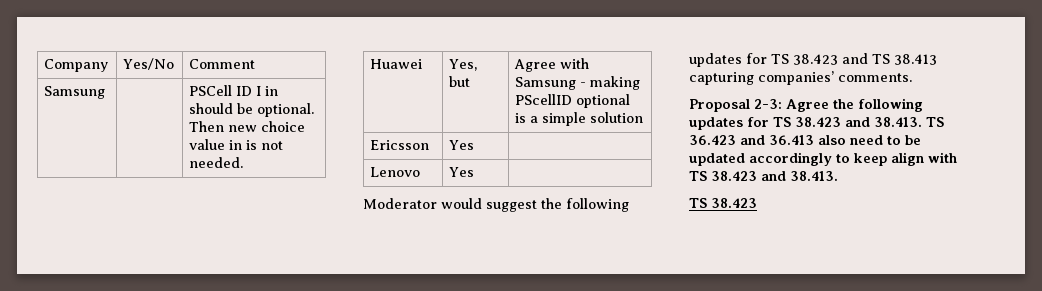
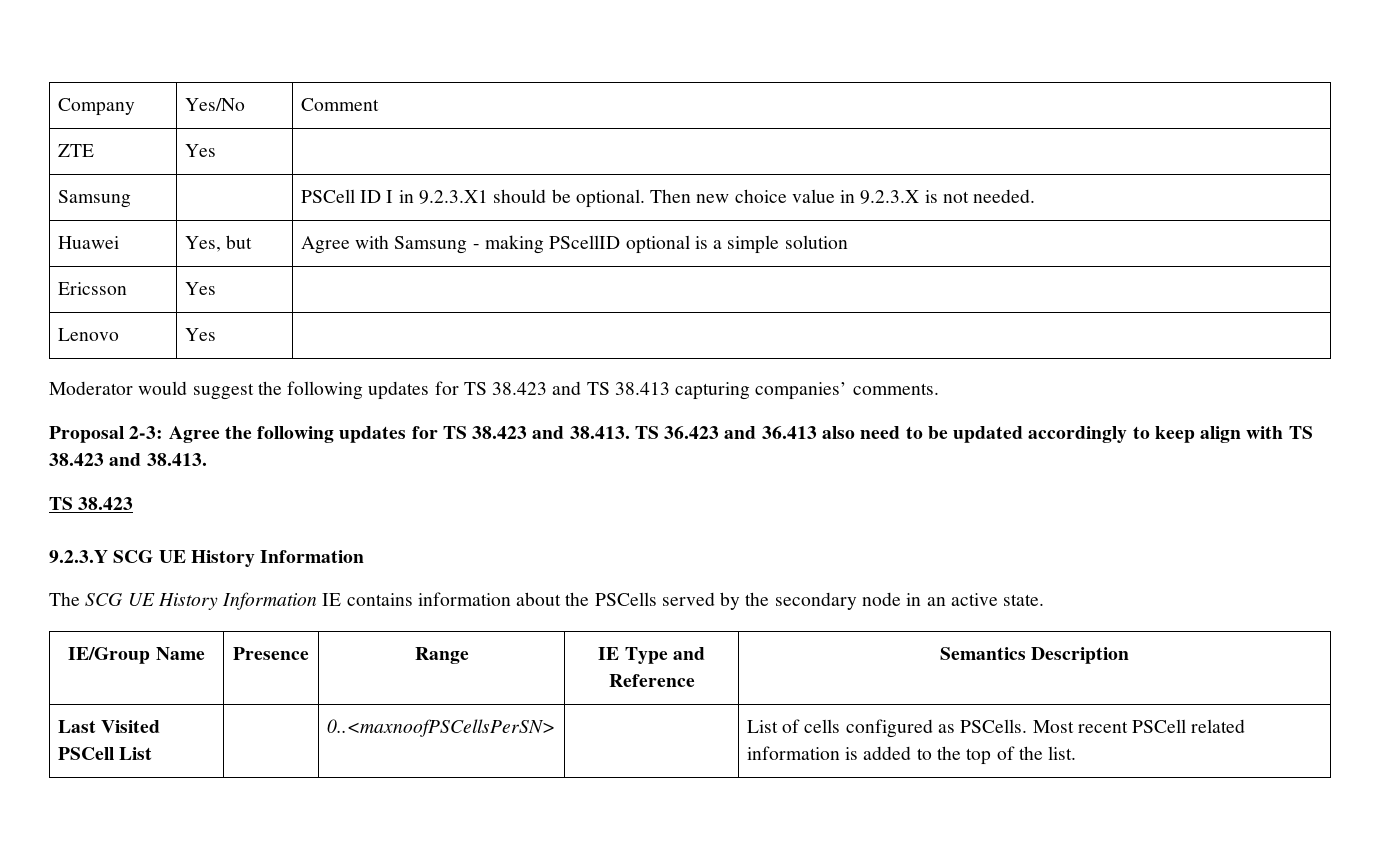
(256, 64) none -> [57,144,94,157] [184,144,216,157] // ZTE | Yes |
(279, 91) none -> [418,190,488,204] 9.2.3.X1
(243, 145) none -> [860,190,920,204] 9.2.3.X
(757, 203) none -> [49,550,365,567] [49,592,1045,610] [68,647,205,664] [233,647,309,660] [414,647,469,664] [598,647,705,664] [608,674,695,687] [939,647,1130,664] [57,720,161,733] [57,747,153,760] [326,719,555,737] [746,719,1246,738] [746,746,1077,765] // 9.2.3.Y SCG UE History Information // The SCG UE History Information IE contains information about the PSCells served by the secondary node in an active state. // IE/Group Name | Presence | Range | IE Type and Reference | Semantics Description // Last Visited PSCell List | | 0..<maxnoofPSCellsPerSN> | | List of cells configured as PSCells. Most recent PSCell related information is added to the top of the list.

